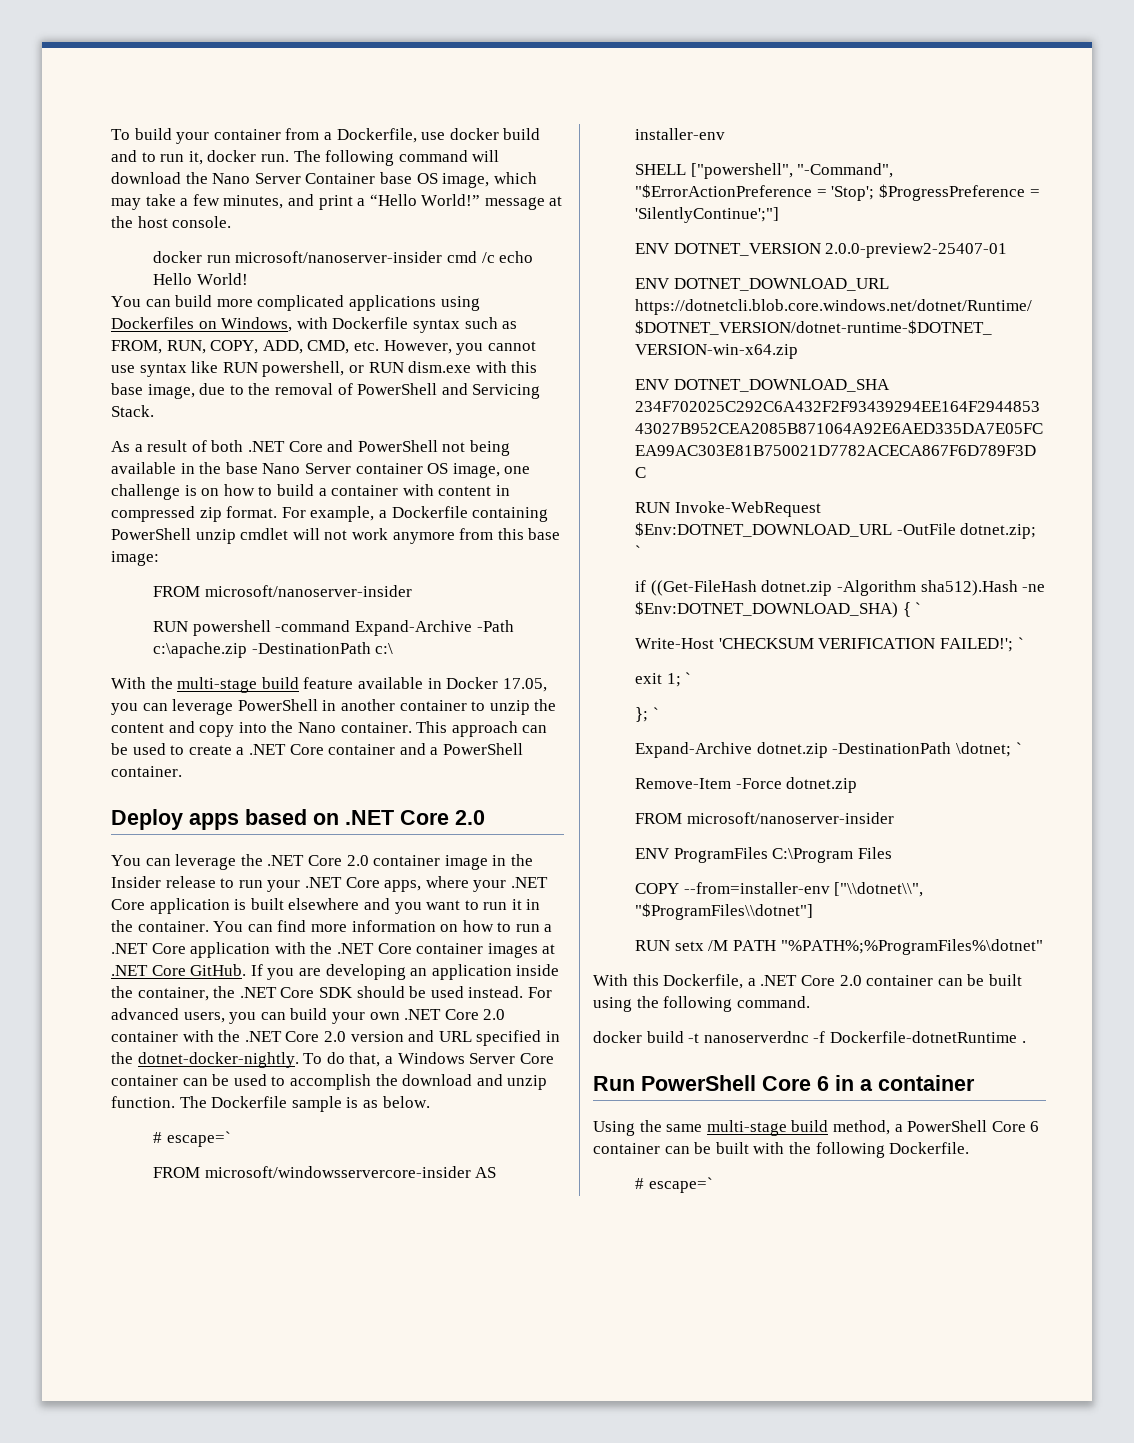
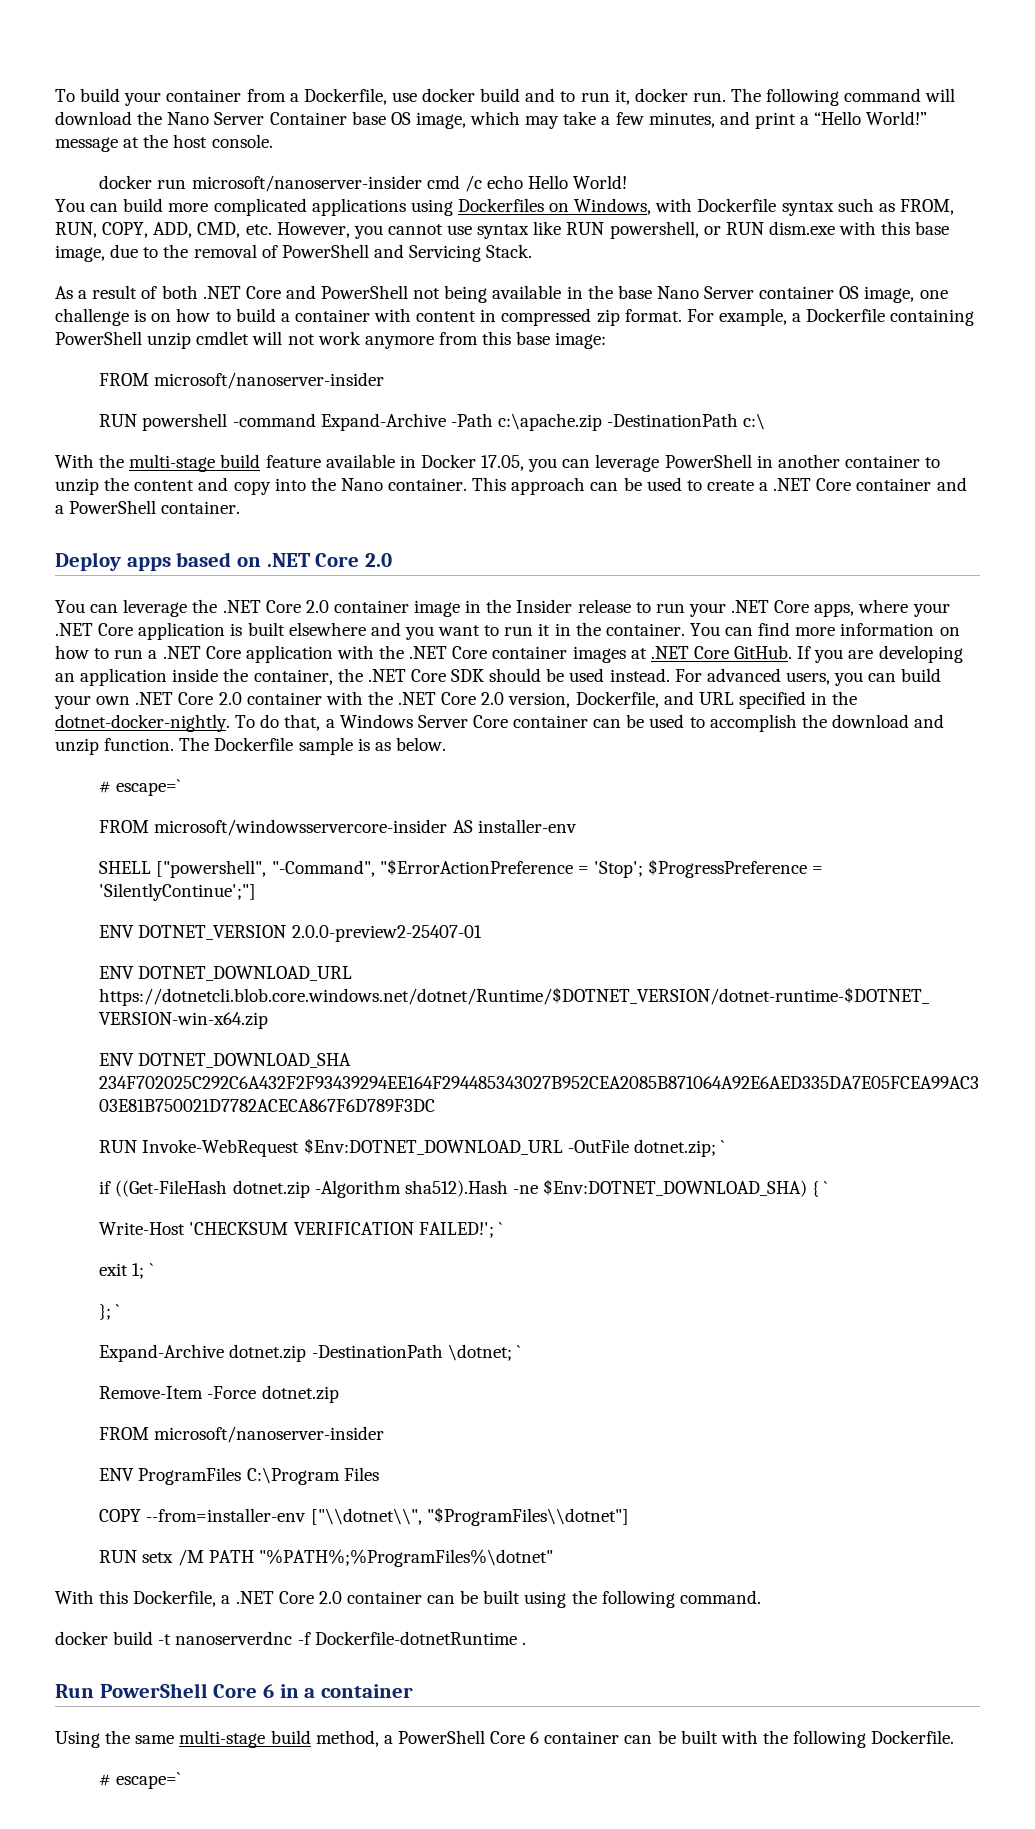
[350,1031,404,1042] version -> [508,691,659,708] version, Dockerfile,

